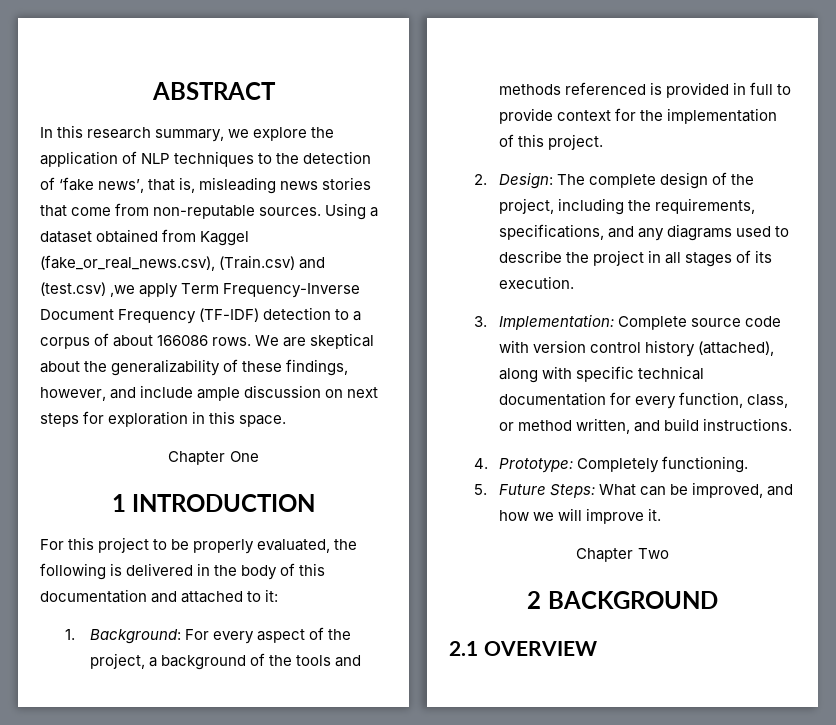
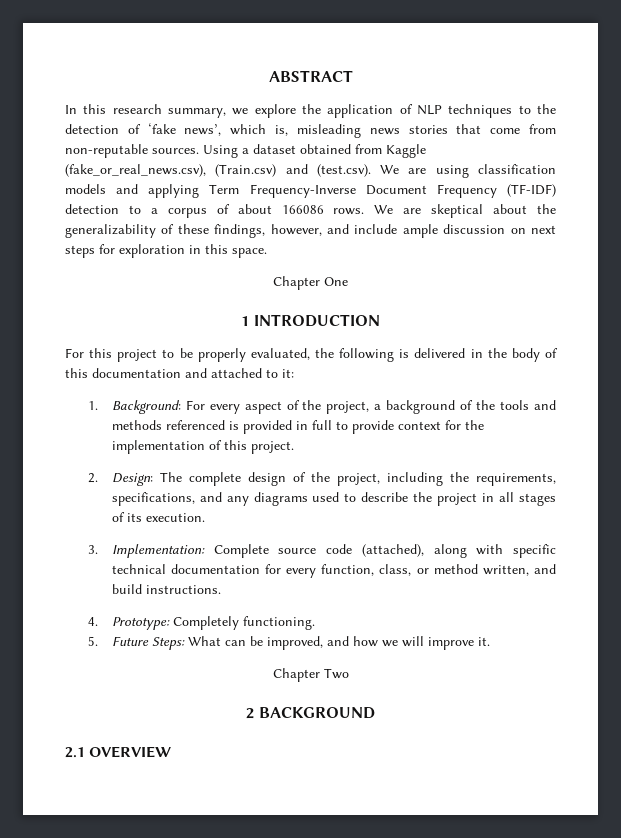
[148,179,176,191] that -> [230,124,267,135] which
[200,231,250,246] Kaggel -> [386,144,426,158] Kaggle
[40,282,179,298] (test.csv) ,we apply -> [316,164,556,178] [65,184,200,198] (test.csv). We are using classification models and applying
[499,340,696,357] with version control history -> (353, 549) none

